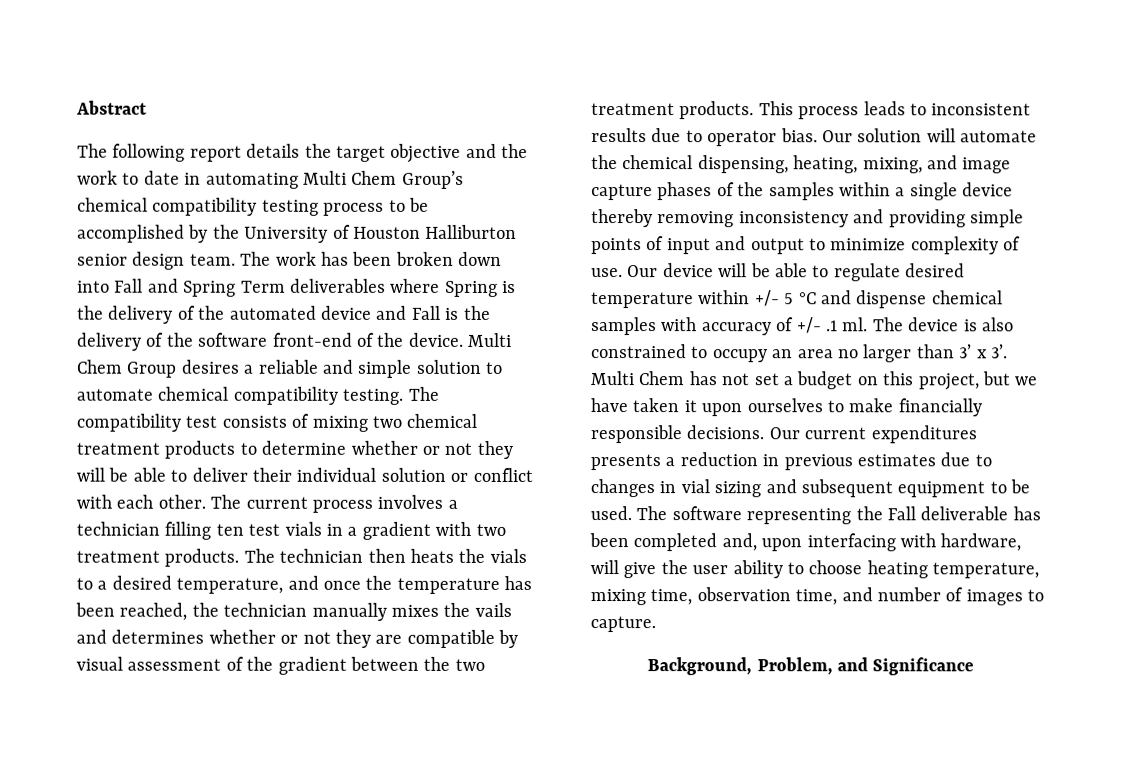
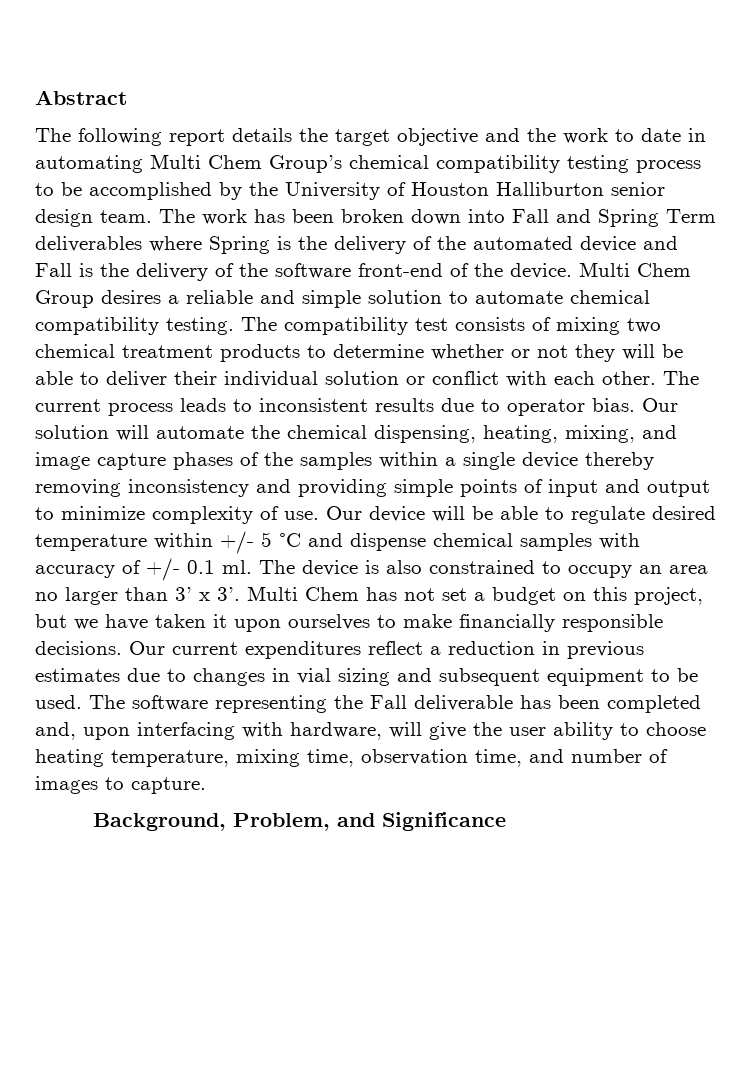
[377,494,458,509] [76,521,506,540] [76,548,527,567] [76,575,533,594] [75,602,512,621] [76,629,519,648] [76,656,485,675] [591,101,860,120] involves a technician filling ten test vials in a gradient with two treatment products. The technician then heats the vials to a desired temperature, and once the temperature has been reached, the technician manually mixes the vails and determines whether or not they are compatible by visual assessment of the gradient between the two treatment products. This process -> (173, 409) none
[826,320,838,332] .1 -> [187,560,215,574] 0.1
[590,454,661,471] presents -> [368,641,423,655] reflect

